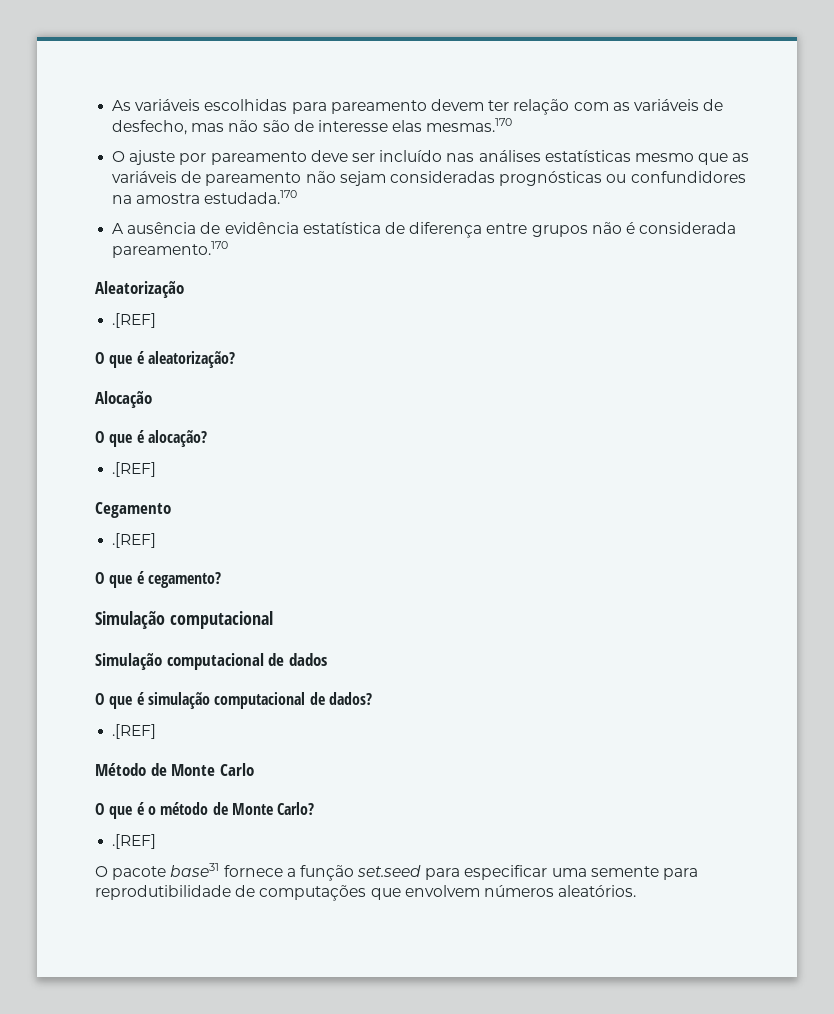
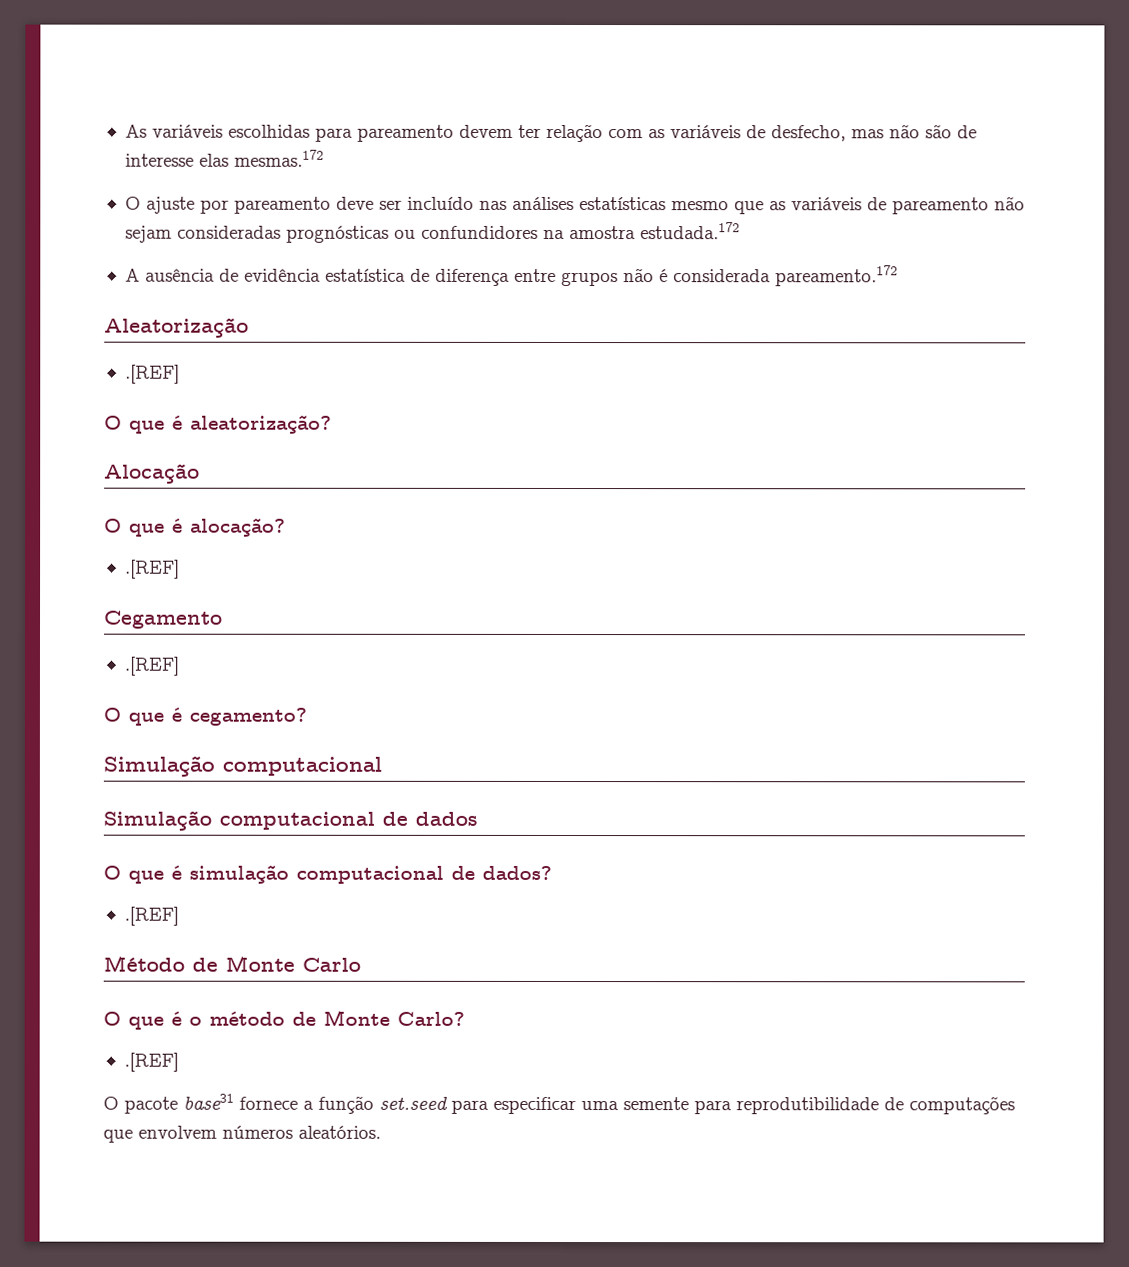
[426,118,513,132] mesmas.170 -> [233,149,324,167] mesmas.172
[204,190,298,204] estudada.170 -> [639,222,740,240] estudada.172
[112,241,229,258] pareamento.170 -> [774,265,898,287] pareamento.172

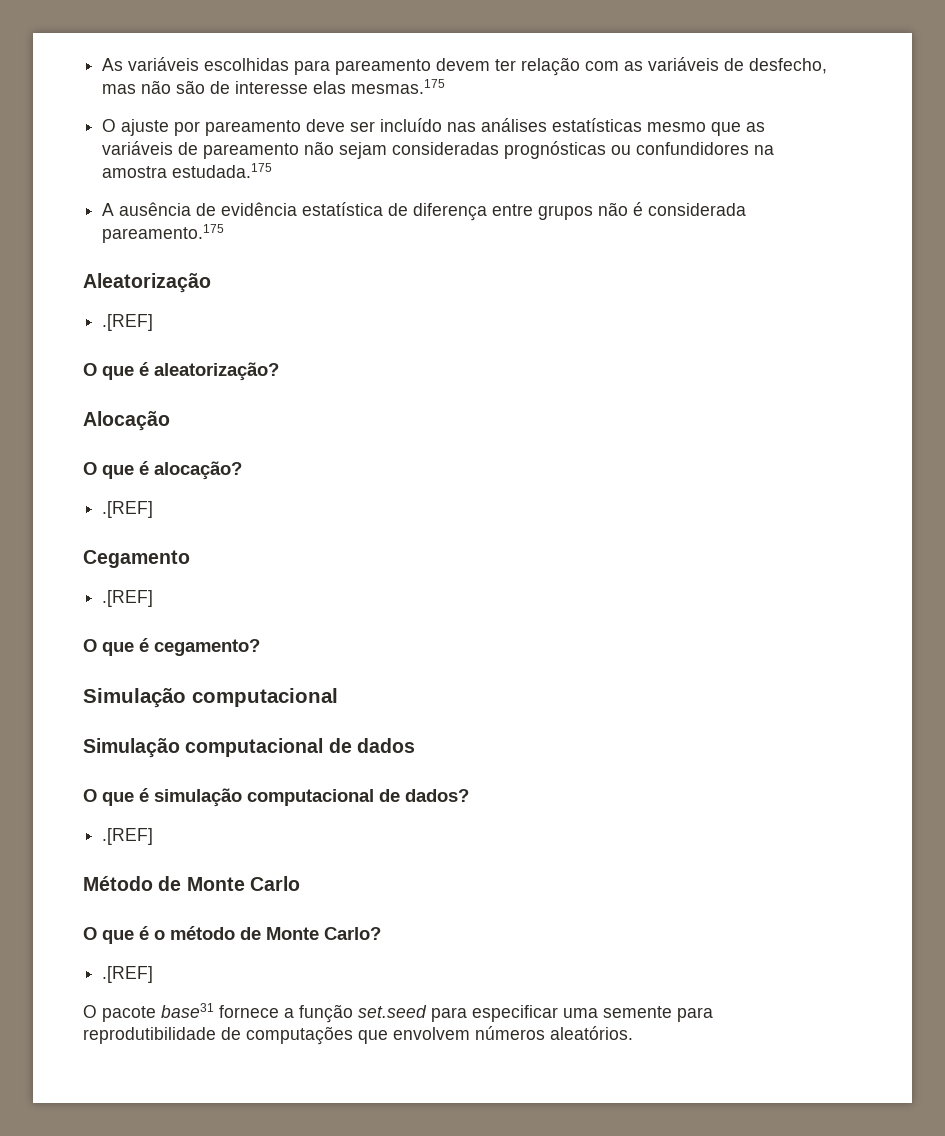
[233,149,324,167] mesmas.172 -> [351,79,446,94] mesmas.175
[639,222,740,240] estudada.172 -> [172,163,273,178] estudada.175
[774,265,898,287] pareamento.172 -> [102,224,225,243] pareamento.175

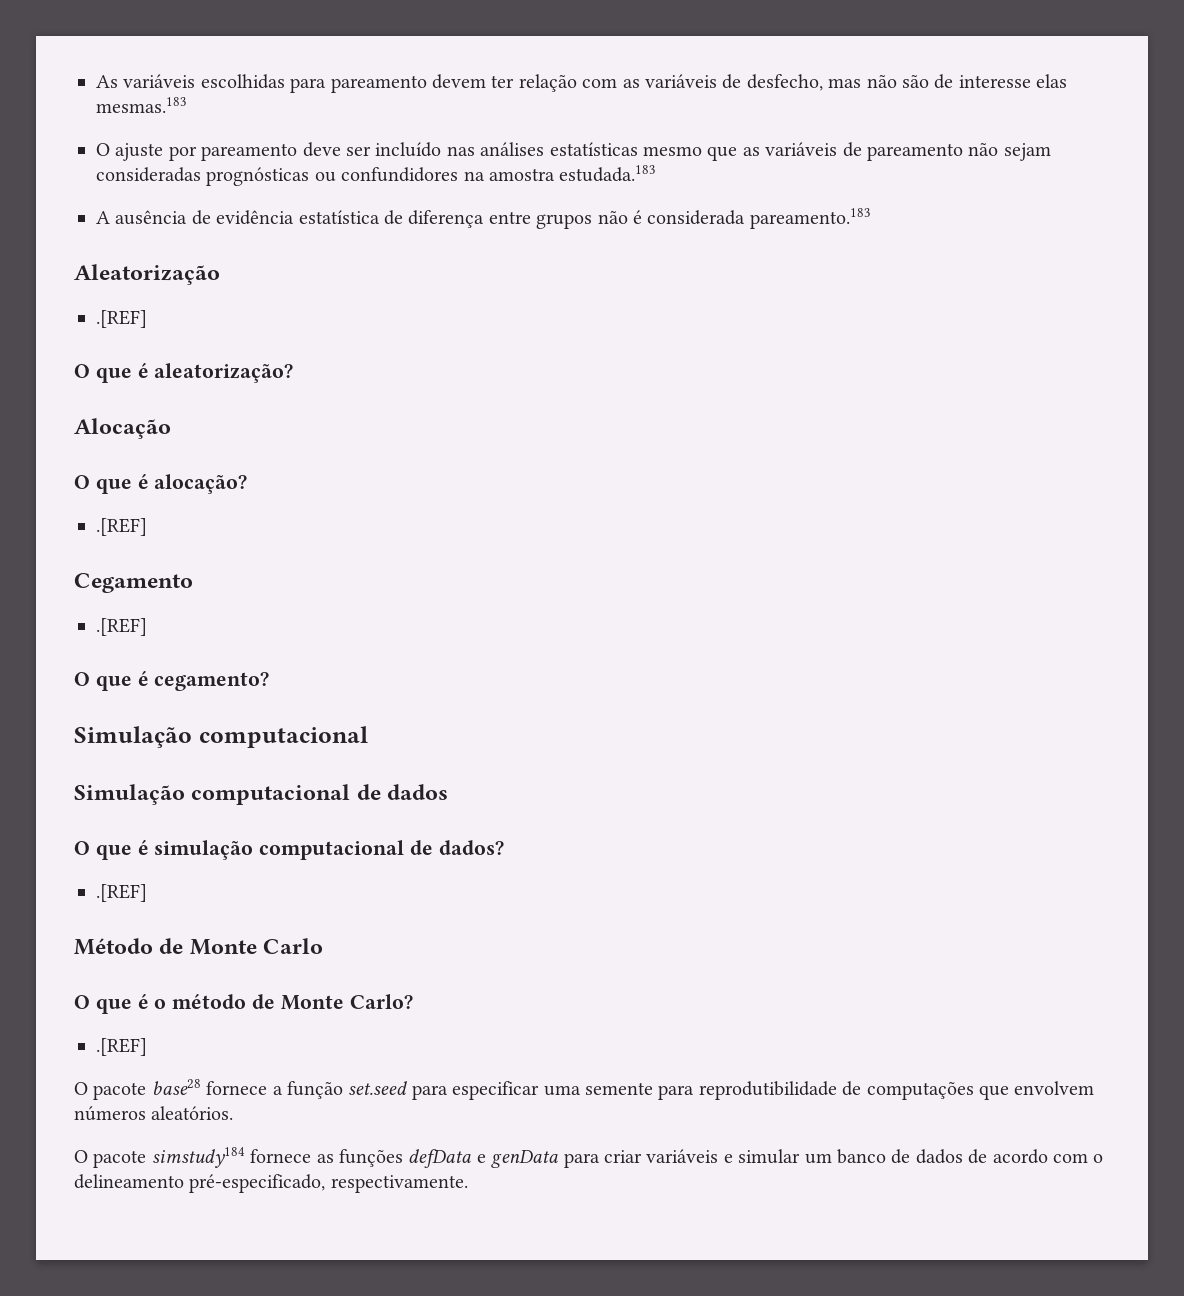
[351,79,446,94] mesmas.175 -> [96,97,187,113] mesmas.183
[172,163,273,178] estudada.175 -> [559,165,657,182] estudada.183
[102,224,225,243] pareamento.175 -> [749,208,871,229] pareamento.183
[161,1003,214,1018] base31 -> [151,1079,201,1095] base28
(633, 1033) none -> [74,1147,1104,1168] [74,1174,468,1193] // O pacote simstudy184 fornece as funções defData e genData para criar variáveis e simular um banco de dados de acordo com o delineamento pré-especificado, respectivamente.

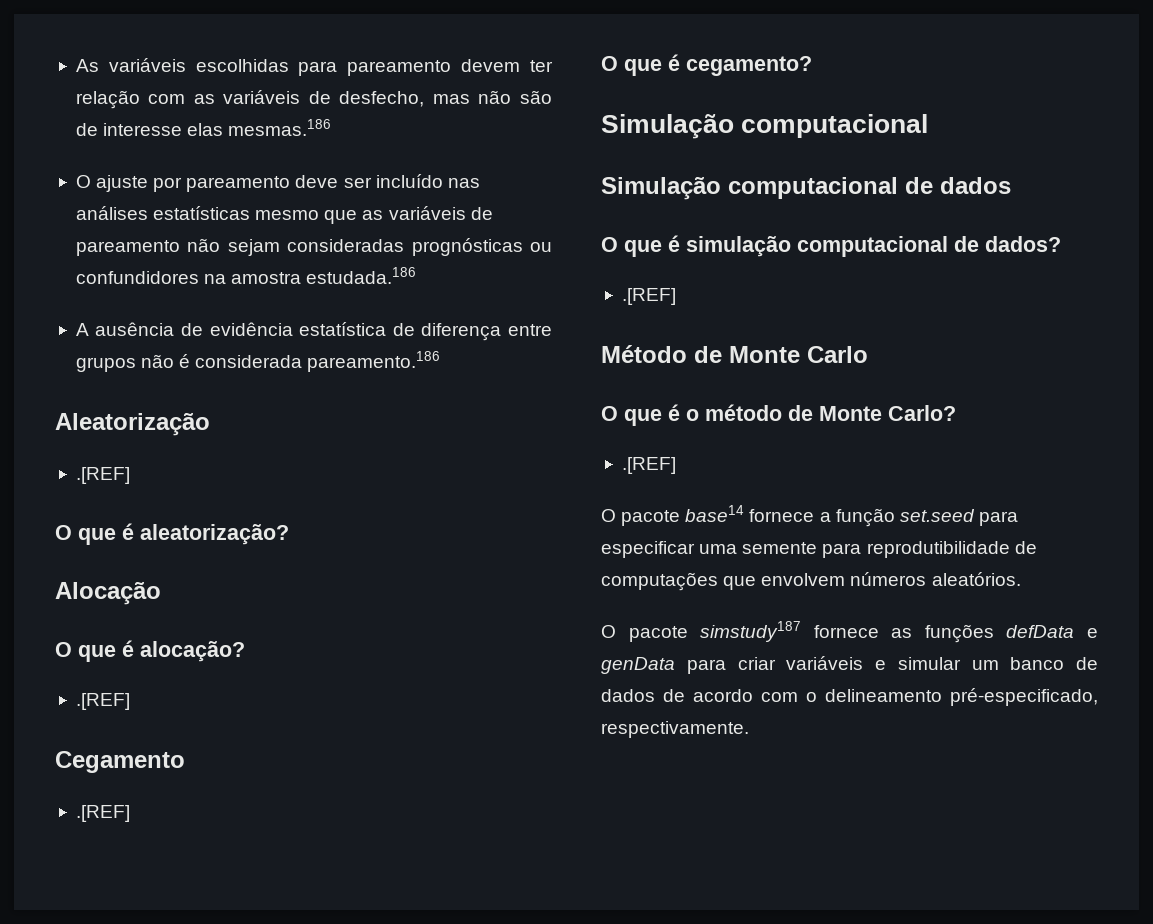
[96,97,187,113] mesmas.183 -> [228,119,332,136] mesmas.186
[559,165,657,182] estudada.183 -> [306,267,417,284] estudada.186
[749,208,871,229] pareamento.183 -> [307,351,441,372] pareamento.186
[151,1079,201,1095] base28 -> [685,505,745,522] base14
[151,1147,245,1168] simstudy184 -> [700,621,802,642] simstudy187

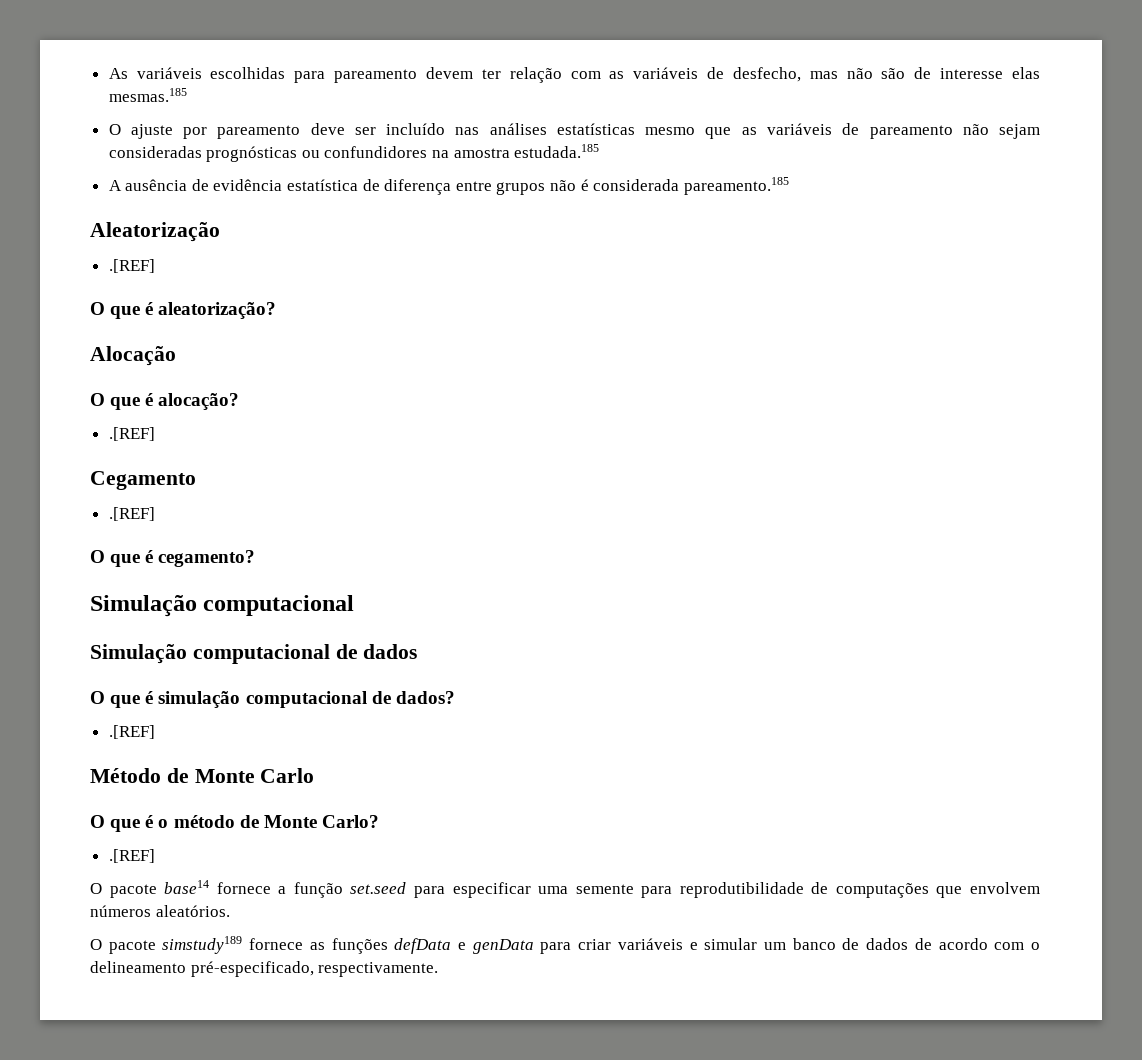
[228,119,332,136] mesmas.186 -> [108,88,187,102] mesmas.185
[306,267,417,284] estudada.186 -> [514,144,600,158] estudada.185
[307,351,441,372] pareamento.186 -> [683,177,789,195] pareamento.185
[700,621,802,642] simstudy187 -> [162,936,243,954] simstudy189

